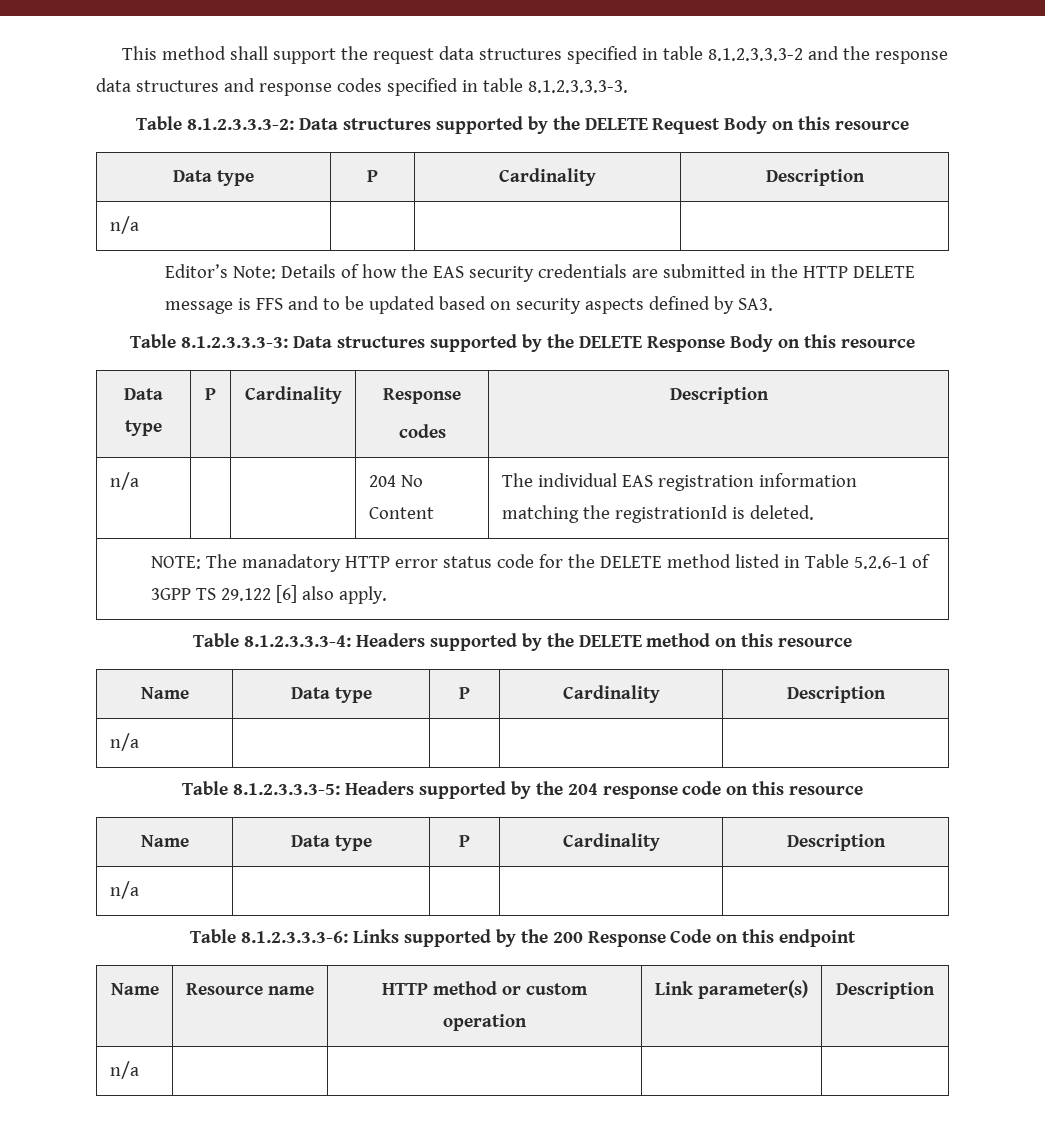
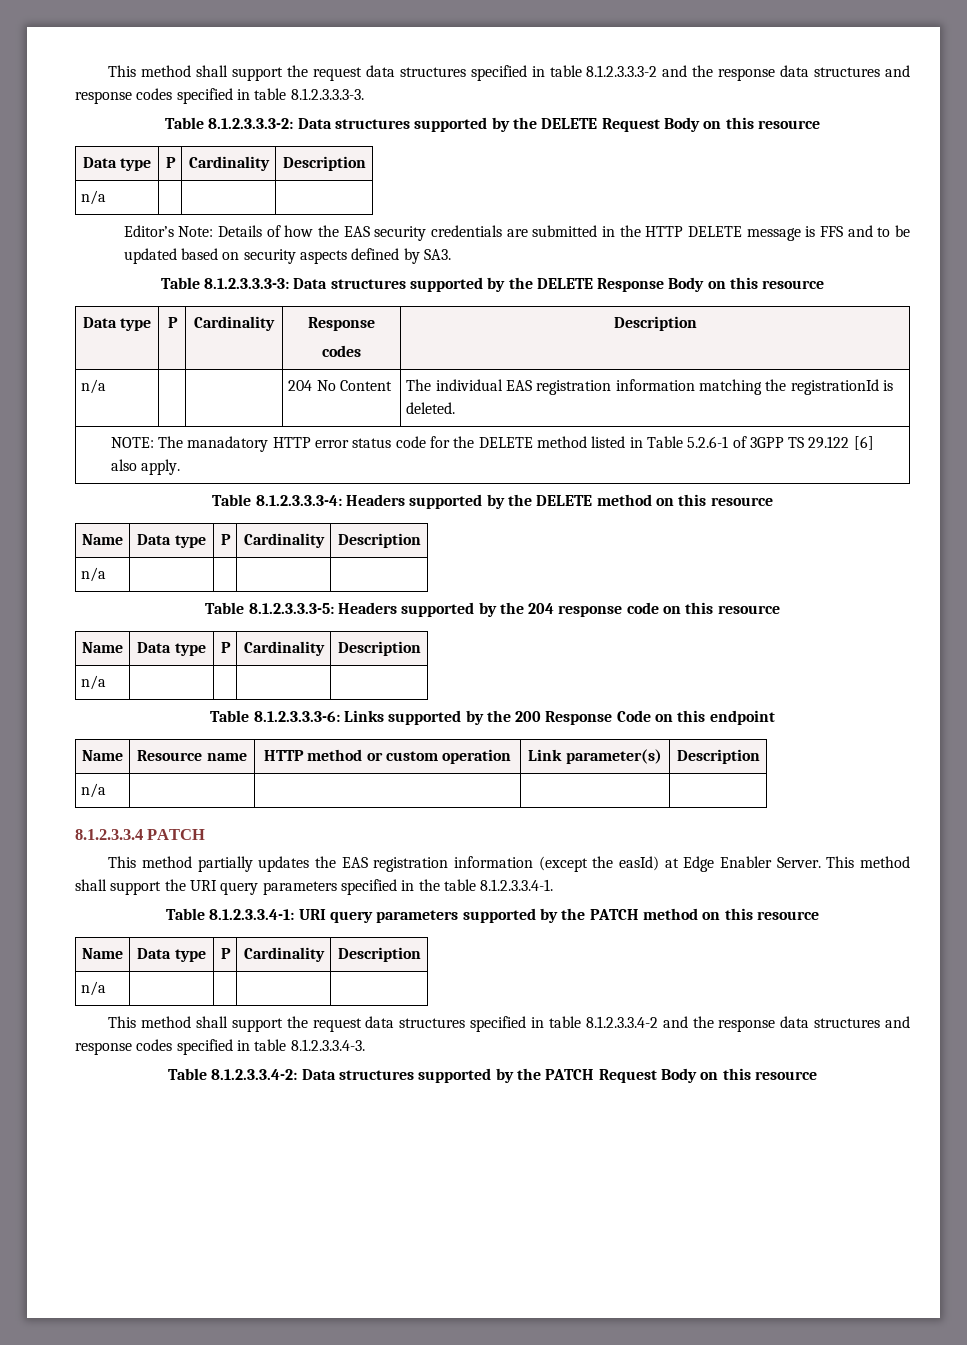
(139, 1070) none -> [75,829,206,840] [108,856,910,872] [75,879,554,895] [166,908,819,923] [82,948,123,959] [137,948,206,962] [220,948,231,959] [243,947,325,962] [337,947,421,962] [81,981,107,996] [108,1016,911,1032] [75,1039,365,1055] [168,1068,817,1083] // 8.1.2.3.3.4 PATCH // This method partially updates the EAS registration information (except the easId) at Edge Enabler Server. This method shall support the URI query parameters specified in the table 8.1.2.3.3.4-1. // Table 8.1.2.3.3.4-1: URI query parameters supported by the PATCH method on this resource // Name | Data type | P | Cardinality | Description // n/a | | | | // This method shall support the request data structures specified in table 8.1.2.3.3.4-2 and the response data structures and response codes specified in table 8.1.2.3.3.4-3. // Table 8.1.2.3.3.4-2: Data structures supported by the PATCH Request Body on this resource

